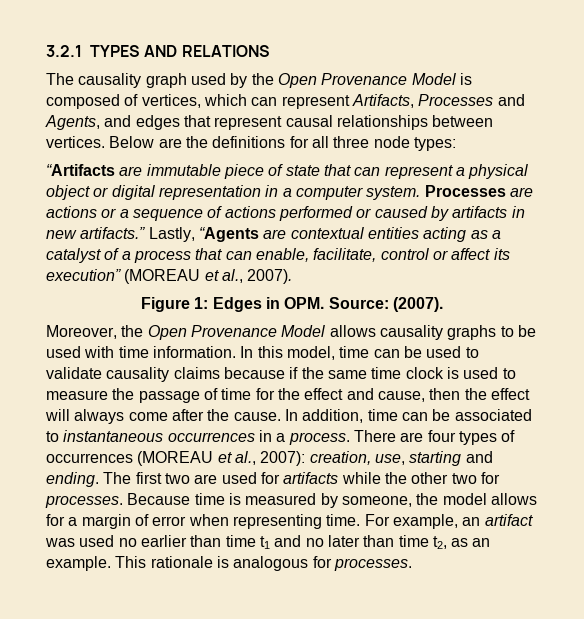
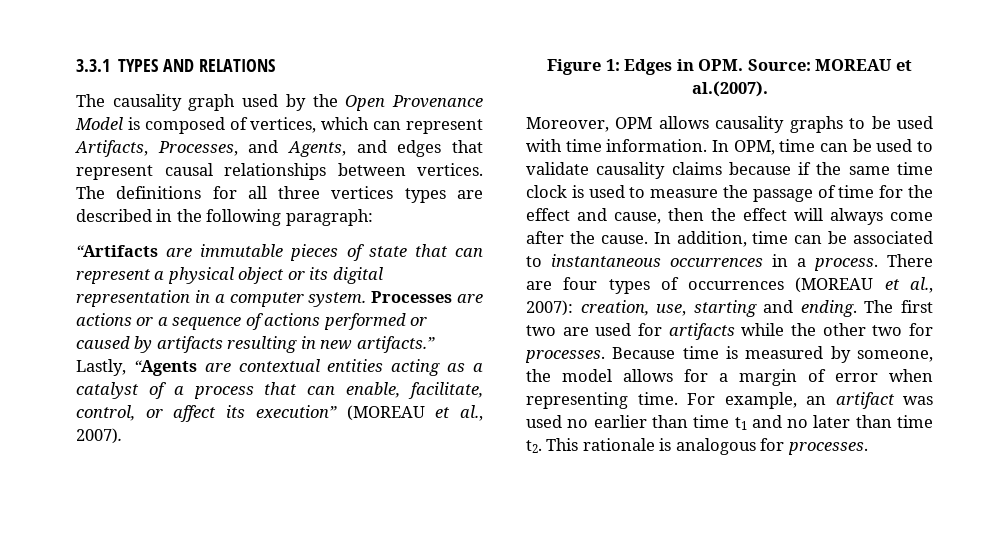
[46,45,82,57] 3.2.1 -> [76,59,110,72] 3.3.1
[418,94,494,106] Processes -> [157,141,238,156] Processes,
[109,136,208,148] Below are the -> [76,186,105,199] The
[373,136,456,151] node types: -> [331,186,483,203] [76,209,373,226] vertices types are described in the following paragraph:
[223,164,264,179] piece -> [290,244,339,261] pieces
(109, 192) none -> [309,267,329,280] its
(508, 212) none -> [227,336,298,353] resulting
[380,248,429,260] control -> [76,405,135,421] control,
[392,297,443,312] [46,325,326,340] (2007). // Moreover, the Open Provenance Model -> [815,59,912,71] [691,81,768,97] [526,117,653,132] MOREAU et al.(2007). // Moreover, OPM
[257,346,335,360] this model, -> [733,140,775,155] OPM,
[432,536,491,549] [46,556,111,571] t2, as an example. -> [526,440,542,453] t2.

